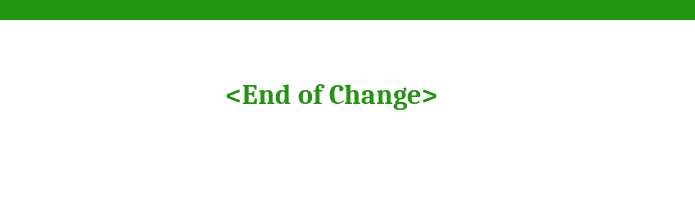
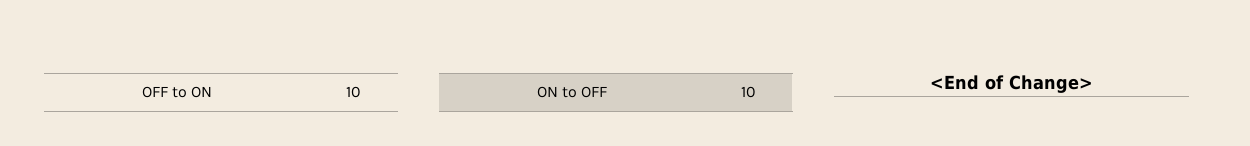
(224, 94) none -> [141,86,213,98] [346,86,361,98] [536,86,608,98] [741,86,756,98] OFF to ON | 10 // ON to OFF | 10 //

